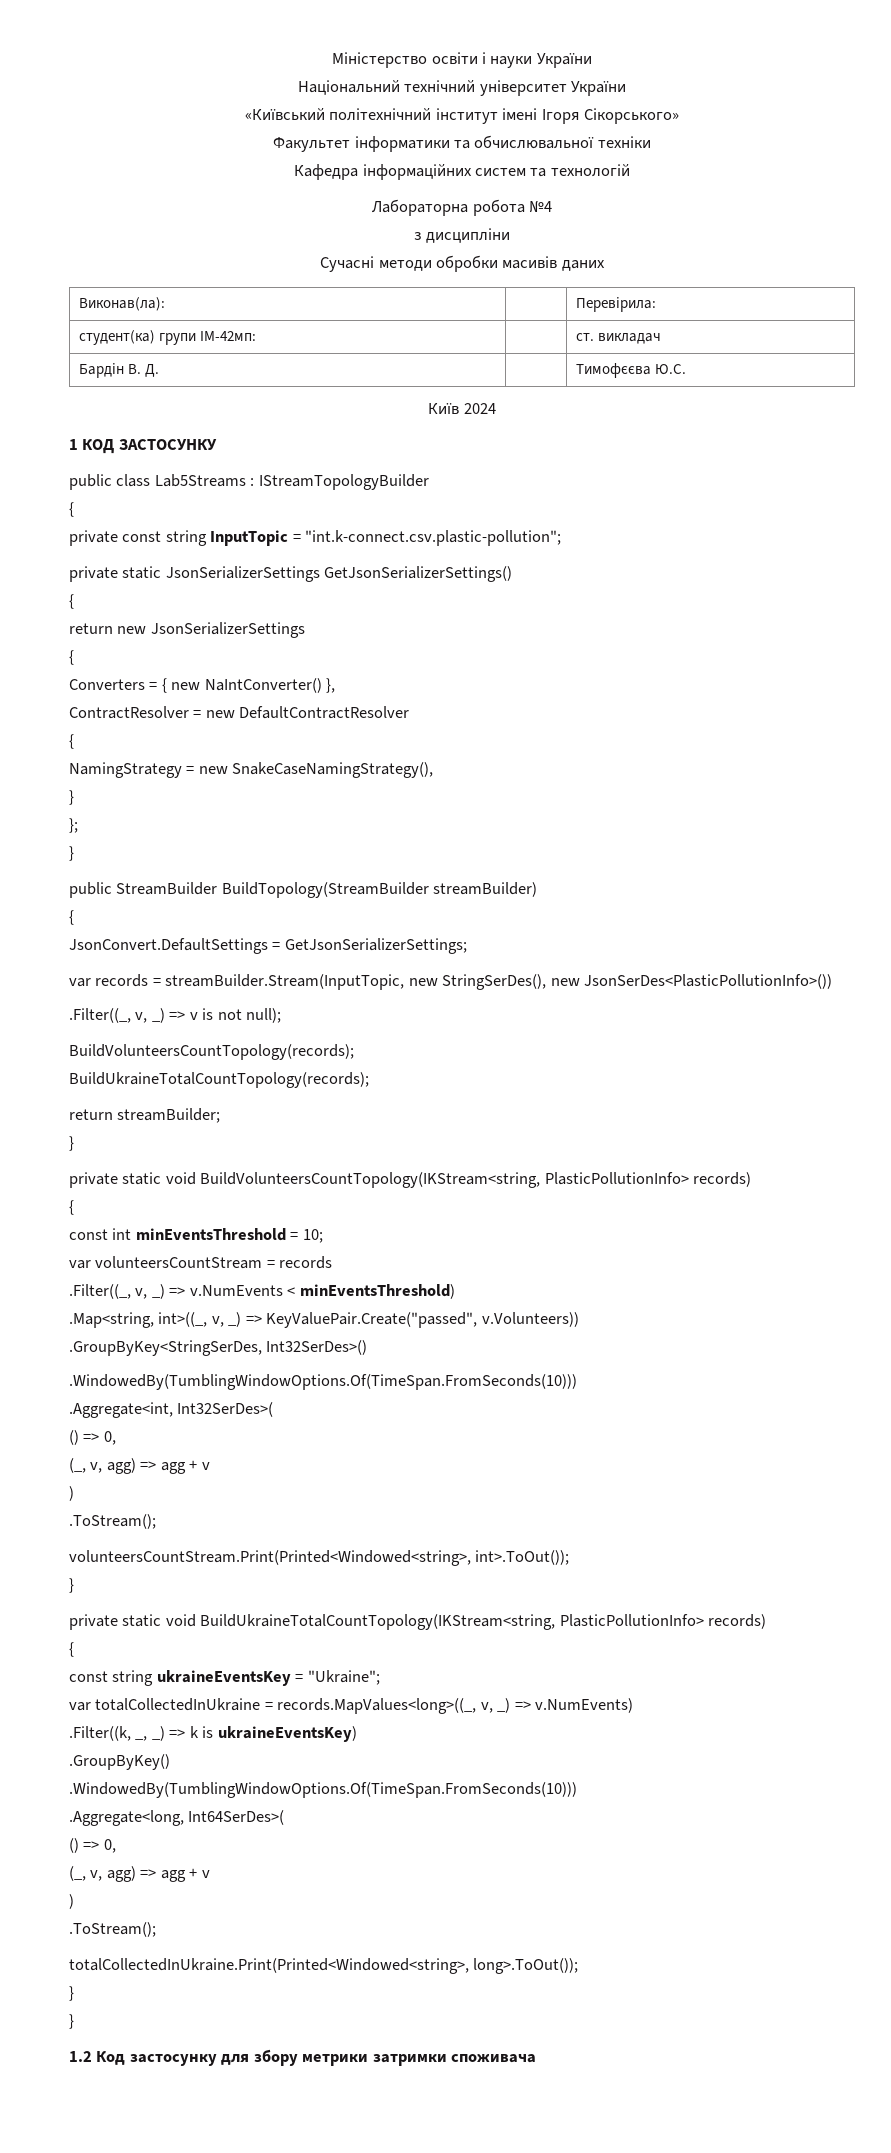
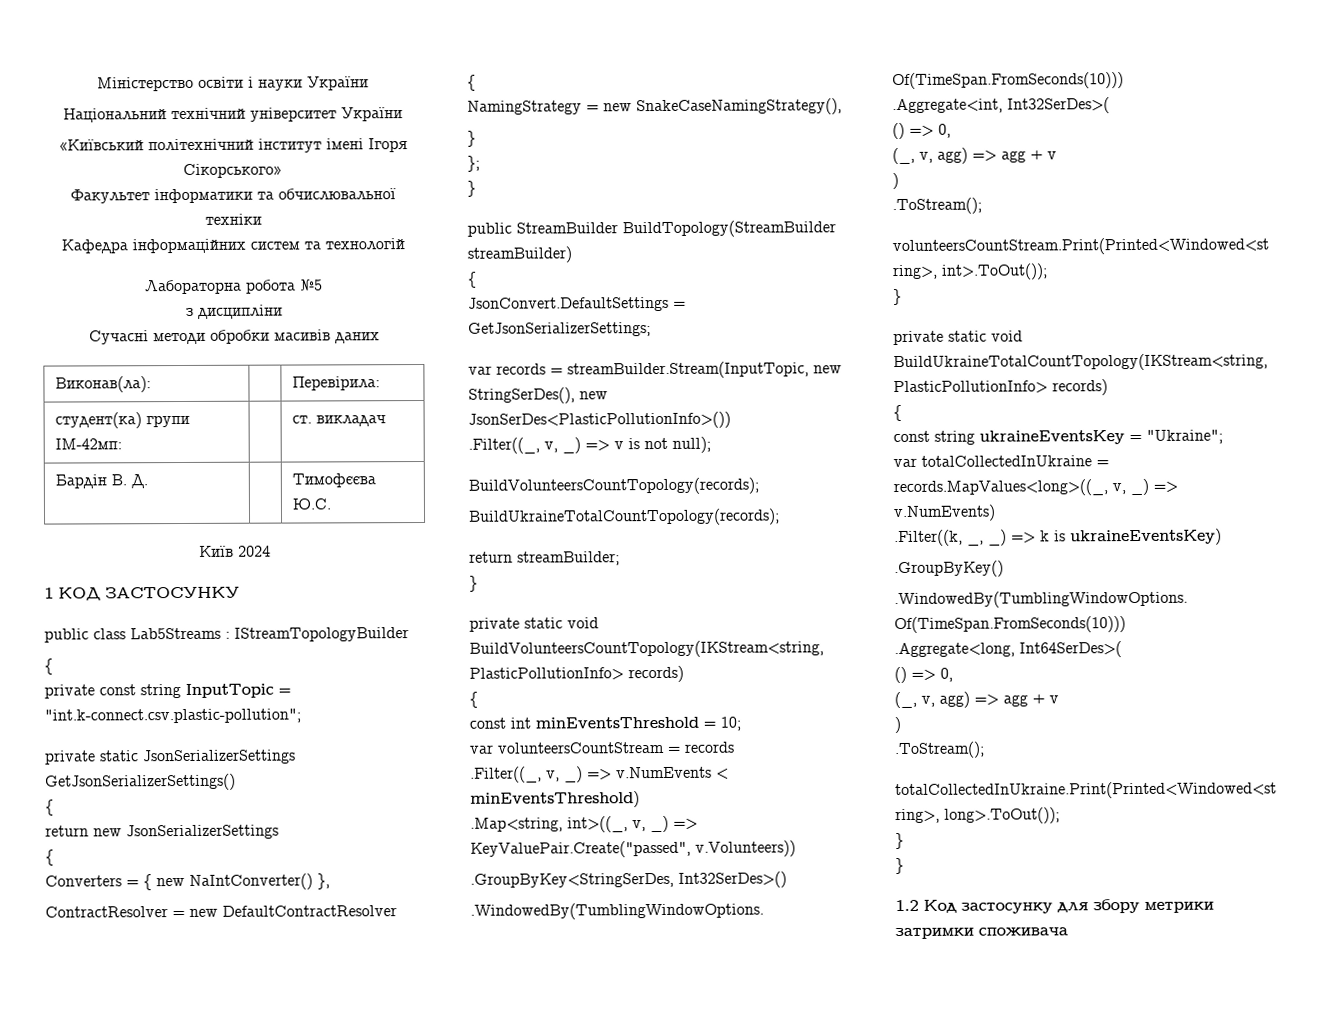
[528,201,552,213] №4 -> [300,279,323,291] №5

